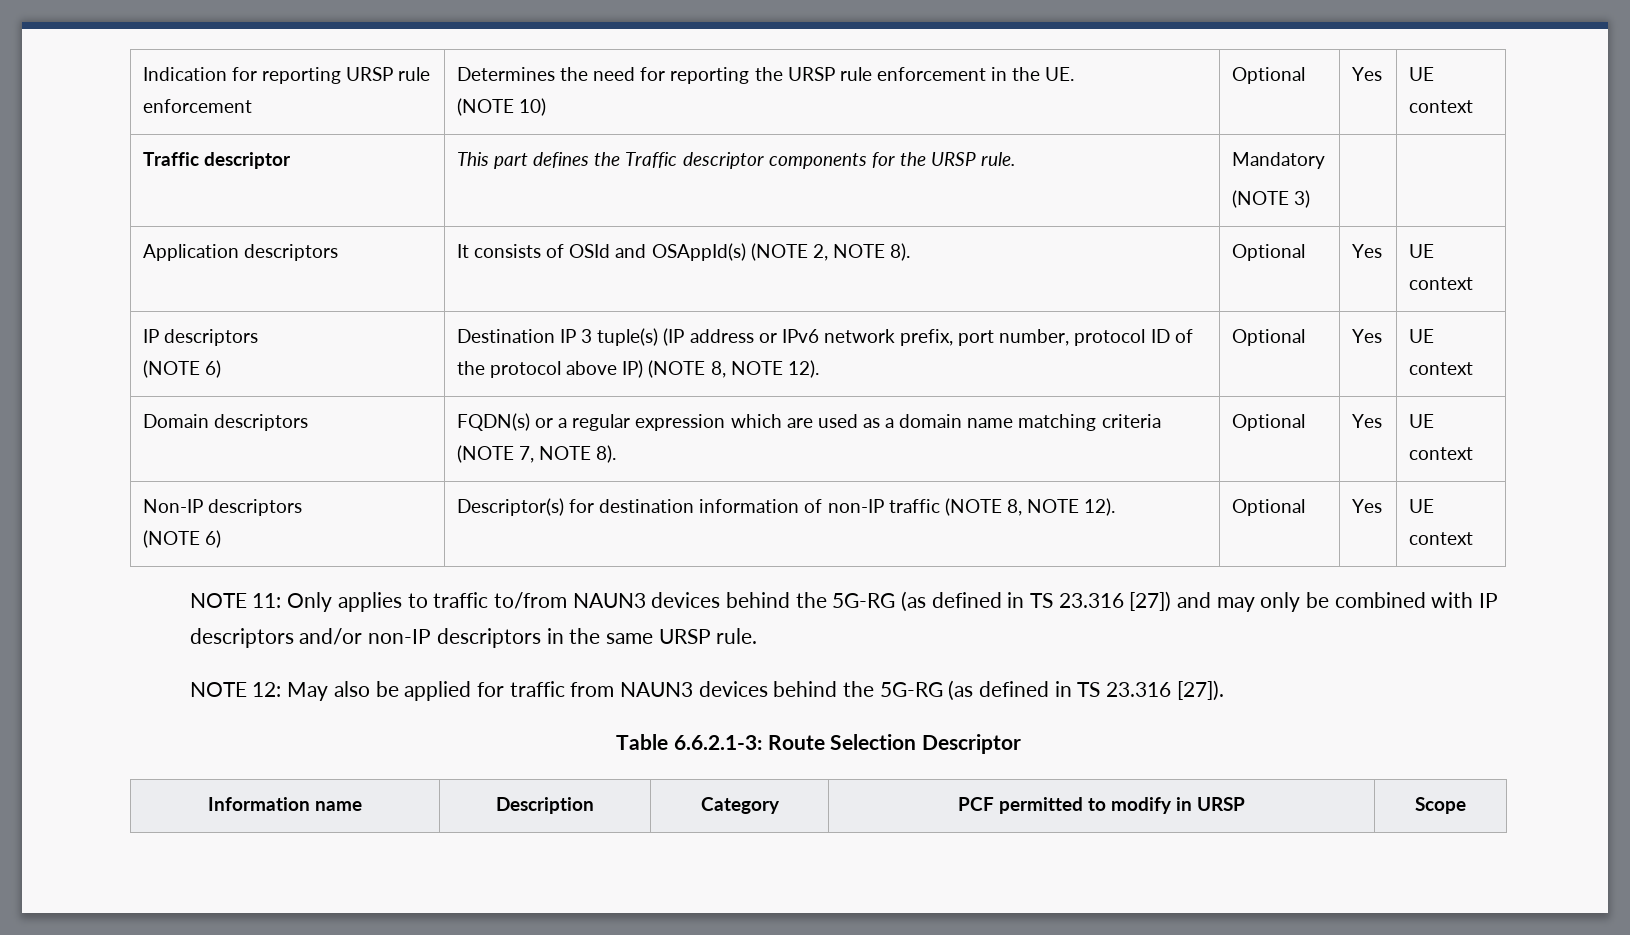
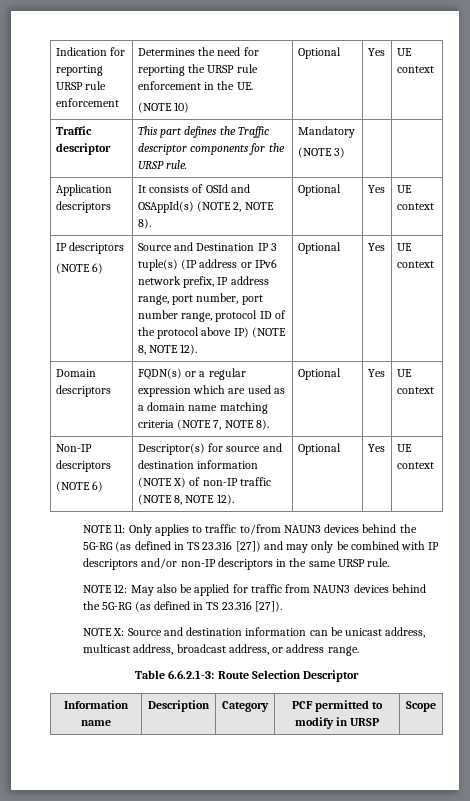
(222, 369) none -> [137,242,194,251] Source and
[958,329,1070,346] port number, -> [217,276,269,285] [137,293,263,305] [137,310,213,322] IP address range, port number, port number range,
[599,499,800,513] destination information -> [226,443,282,452] [137,460,259,469] [137,477,187,488] source and destination information (NOTE X)
(1224, 690) none -> [83,627,426,638] [83,644,359,656] // NOTE X: Source and destination information can be unicast address, multicast address, broadcast address, or address range.

